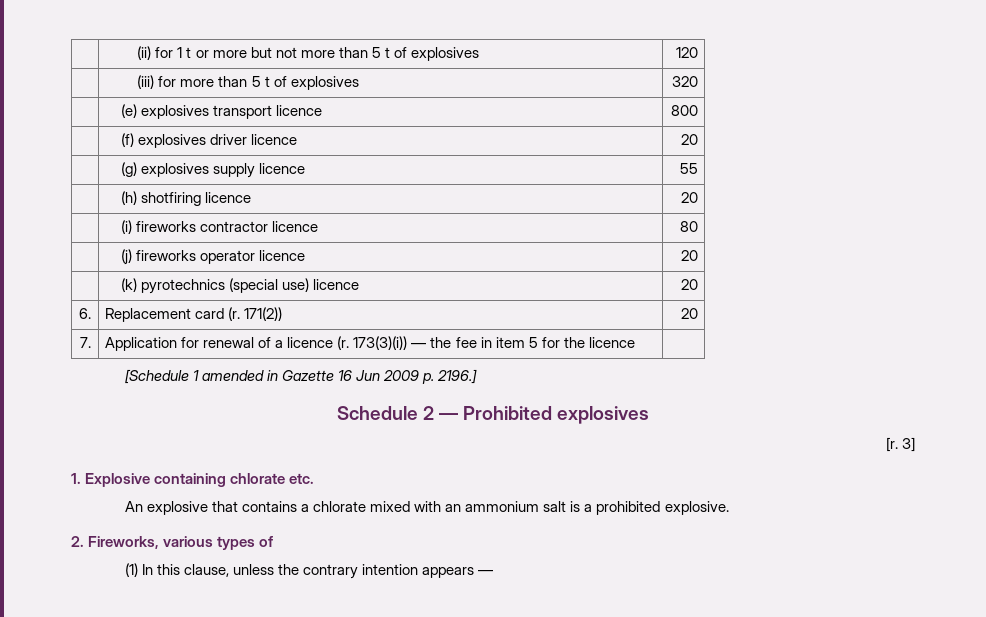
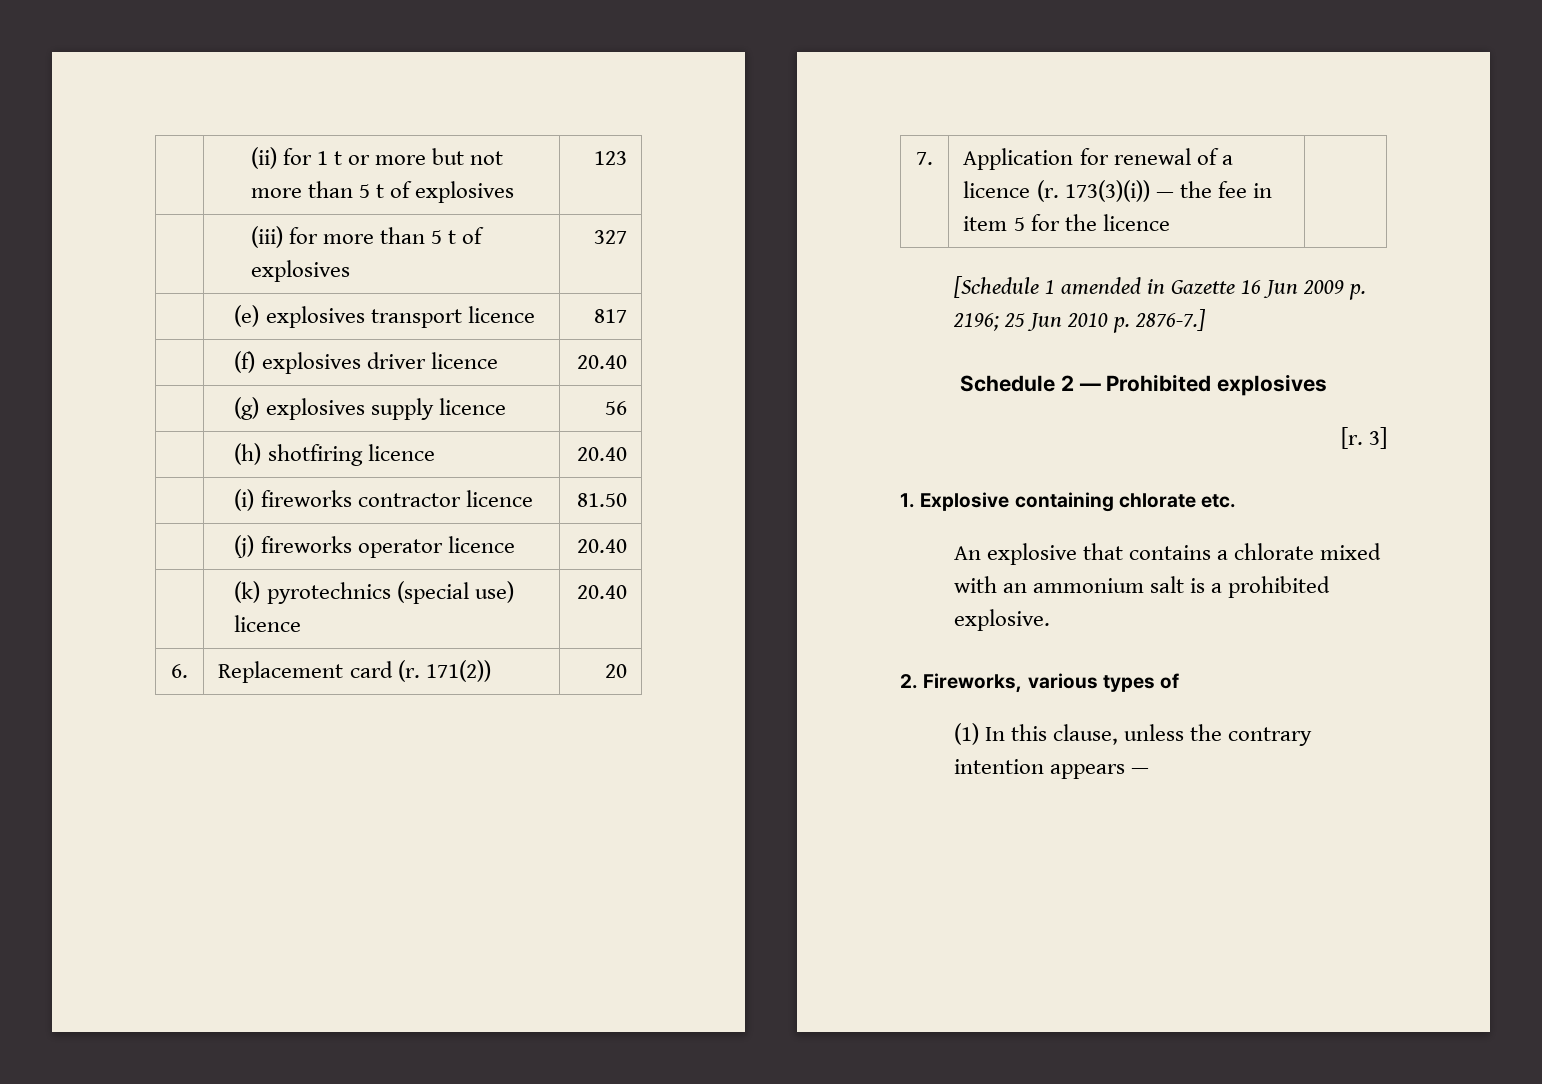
[675,47,698,58] 120 -> [593,151,627,165] 123
[671,76,698,87] 320 -> [593,230,627,244] 327
[670,105,698,116] 800 -> [593,309,627,323] 817
[680,134,698,145] 20 -> [576,355,627,369] 20.40
[679,163,698,174] 55 -> [604,401,627,415] 56
[680,192,698,203] 20 -> [576,447,627,461] 20.40
[679,221,698,232] 80 -> [576,493,627,507] 81.50
[680,250,698,261] 20 -> [576,539,627,553] 20.40
[680,279,698,290] 20 -> [576,585,627,599] 20.40
[437,369,478,384] 2196.] -> [952,309,1206,333] 2196; 25 Jun 2010 p. 2876-7.]

